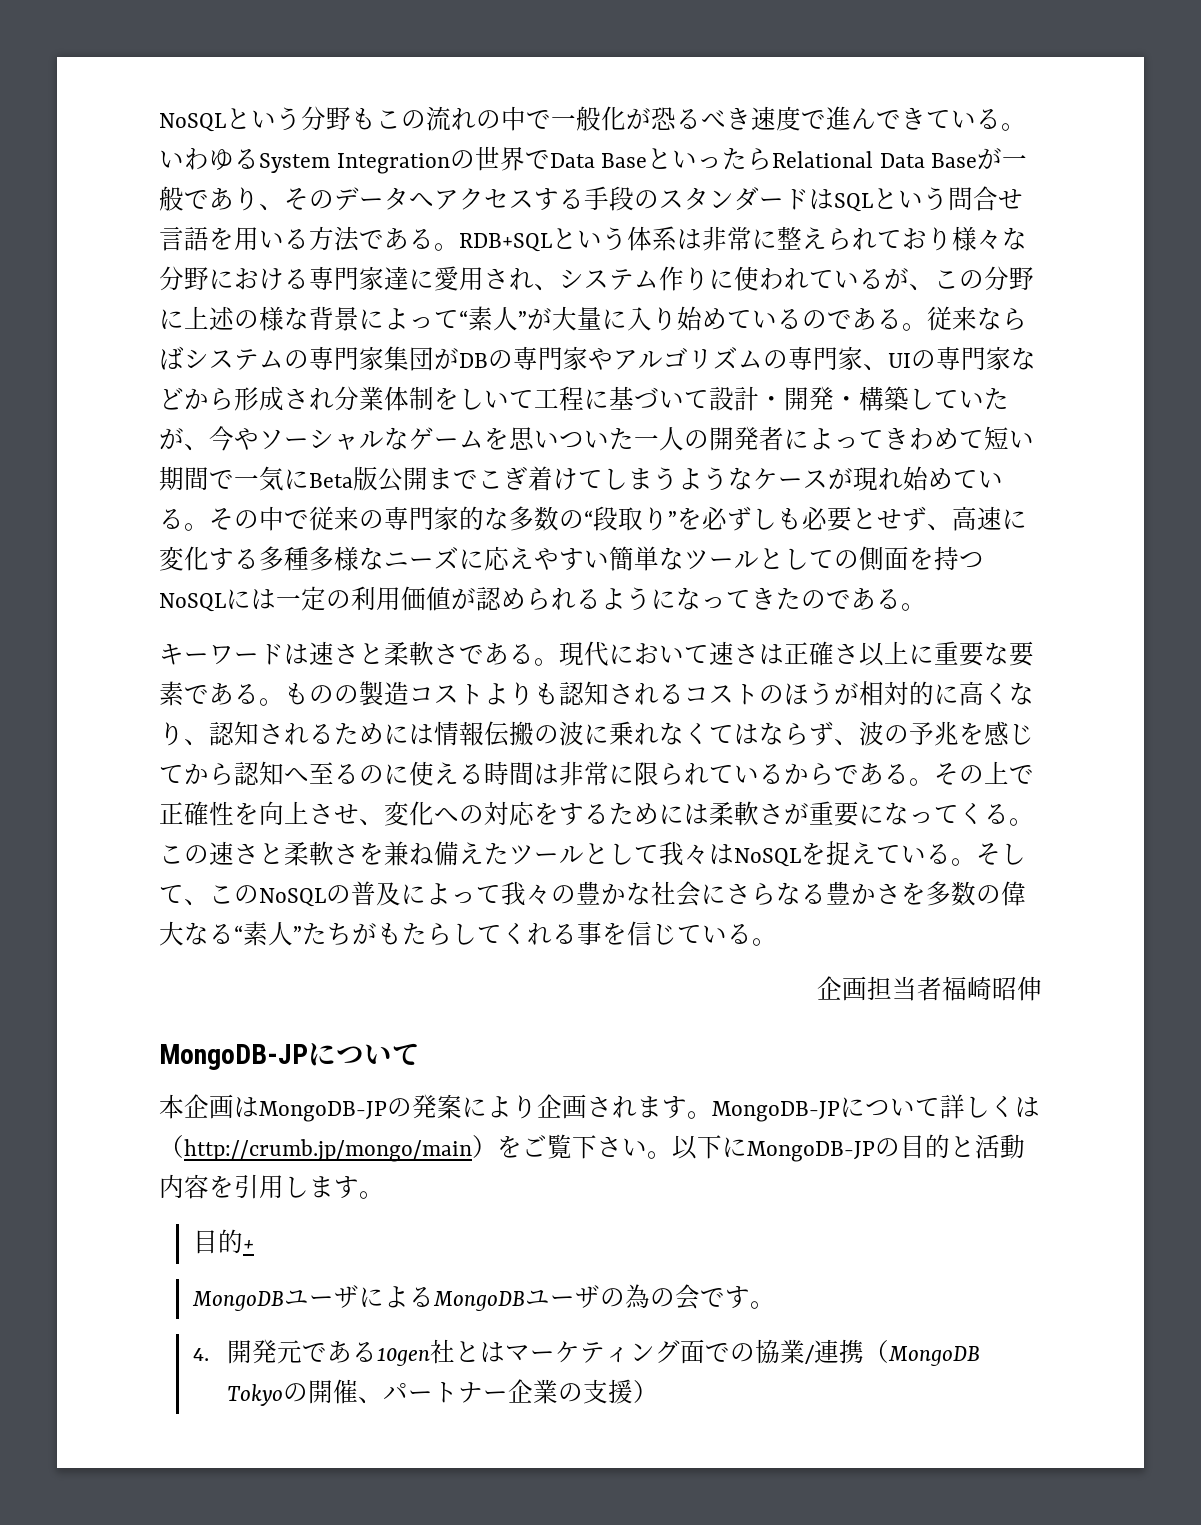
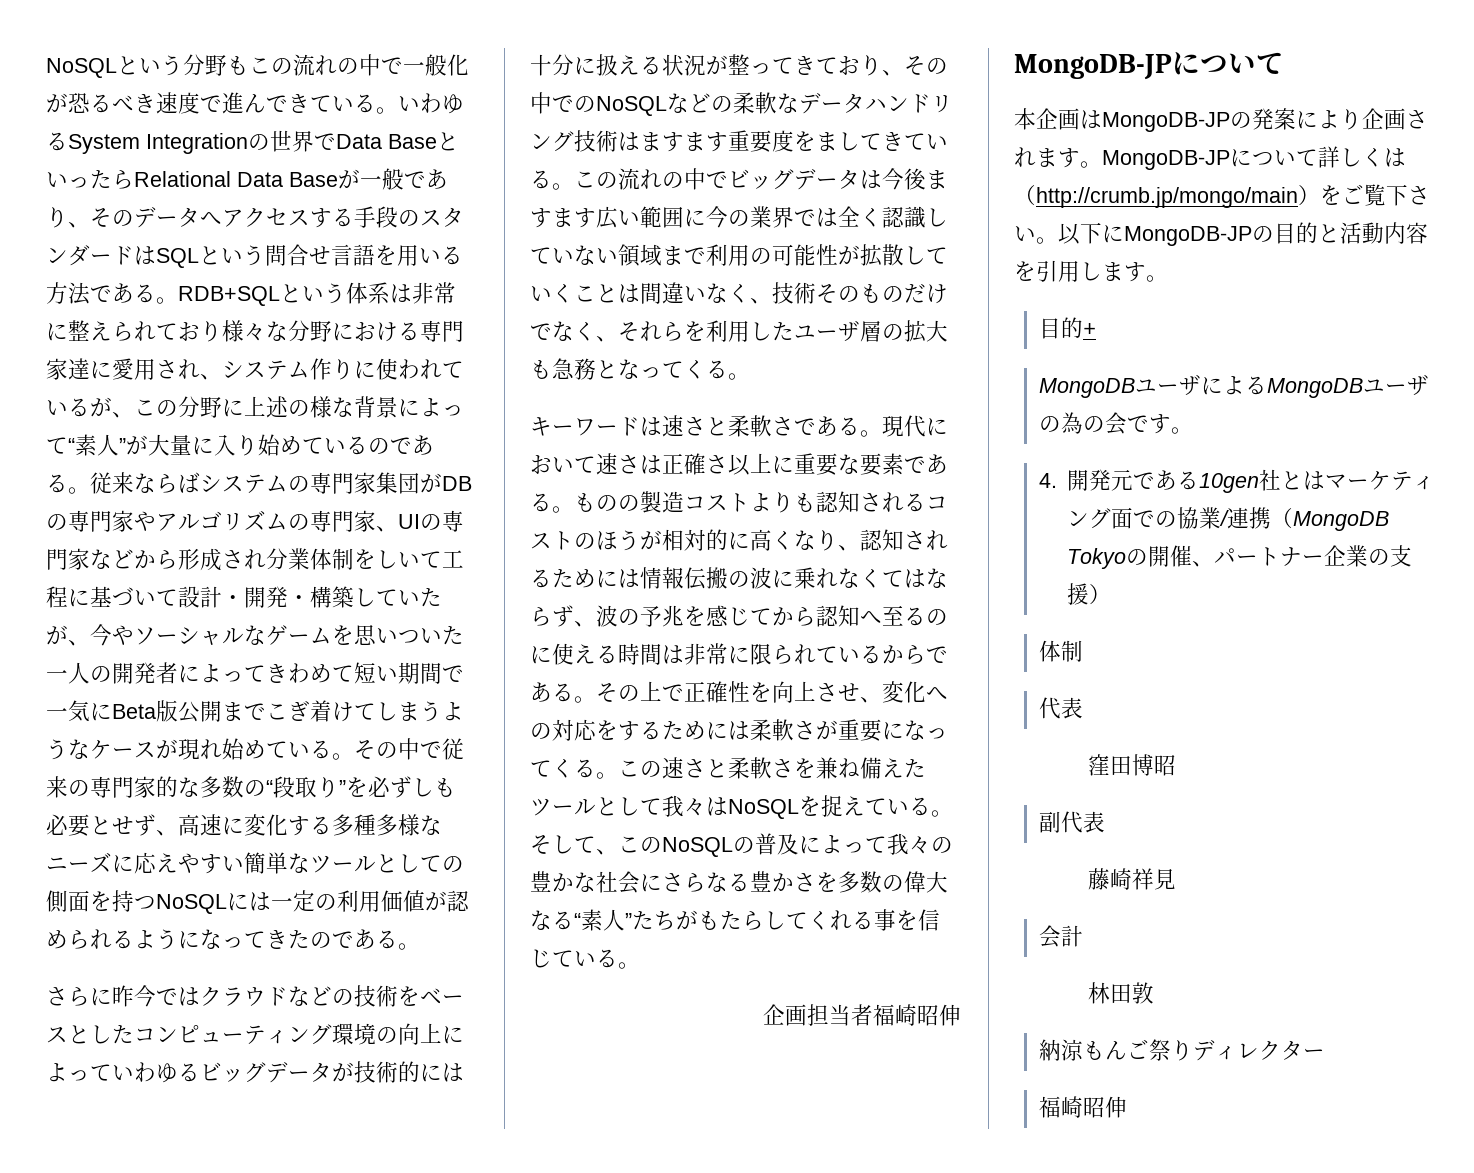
(926, 607) none -> [46,985,464,1007] [46,1023,464,1045] [46,1061,464,1083] [530,54,948,76] [530,92,953,116] [530,130,948,153] [530,168,948,190] [530,206,948,229] [530,244,948,267] [530,282,948,304] [530,320,948,343] [530,358,750,380] // さらに昨今ではクラウドなどの技術をベースとしたコンピューティング環境の向上によっていわゆるビッグデータが技術的には十分に扱える状況が整ってきており、その中でのNoSQLなどの柔軟なデータハンドリング技術はますます重要度をましてきている。この流れの中でビッグデータは今後ますます広い範囲に今の業界では全く認識していない領域まで利用の可能性が拡散していくことは間違いなく、技術そのものだけでなく、それらを利用したユーザ層の拡大も急務となってくる。
(658, 1391) none -> [1038,640,1083,662] [1038,697,1083,719] [1088,754,1177,776] [1038,811,1105,833] [1088,868,1177,890] [1038,925,1083,948] [1088,982,1155,1004] [1038,1039,1325,1061] [1038,1096,1127,1118] // 体制 // 代表 // 窪田博昭 // 副代表 // 藤崎祥見 // 会計 // 林田敦 // 納涼もんご祭りディレクター // 福崎昭伸

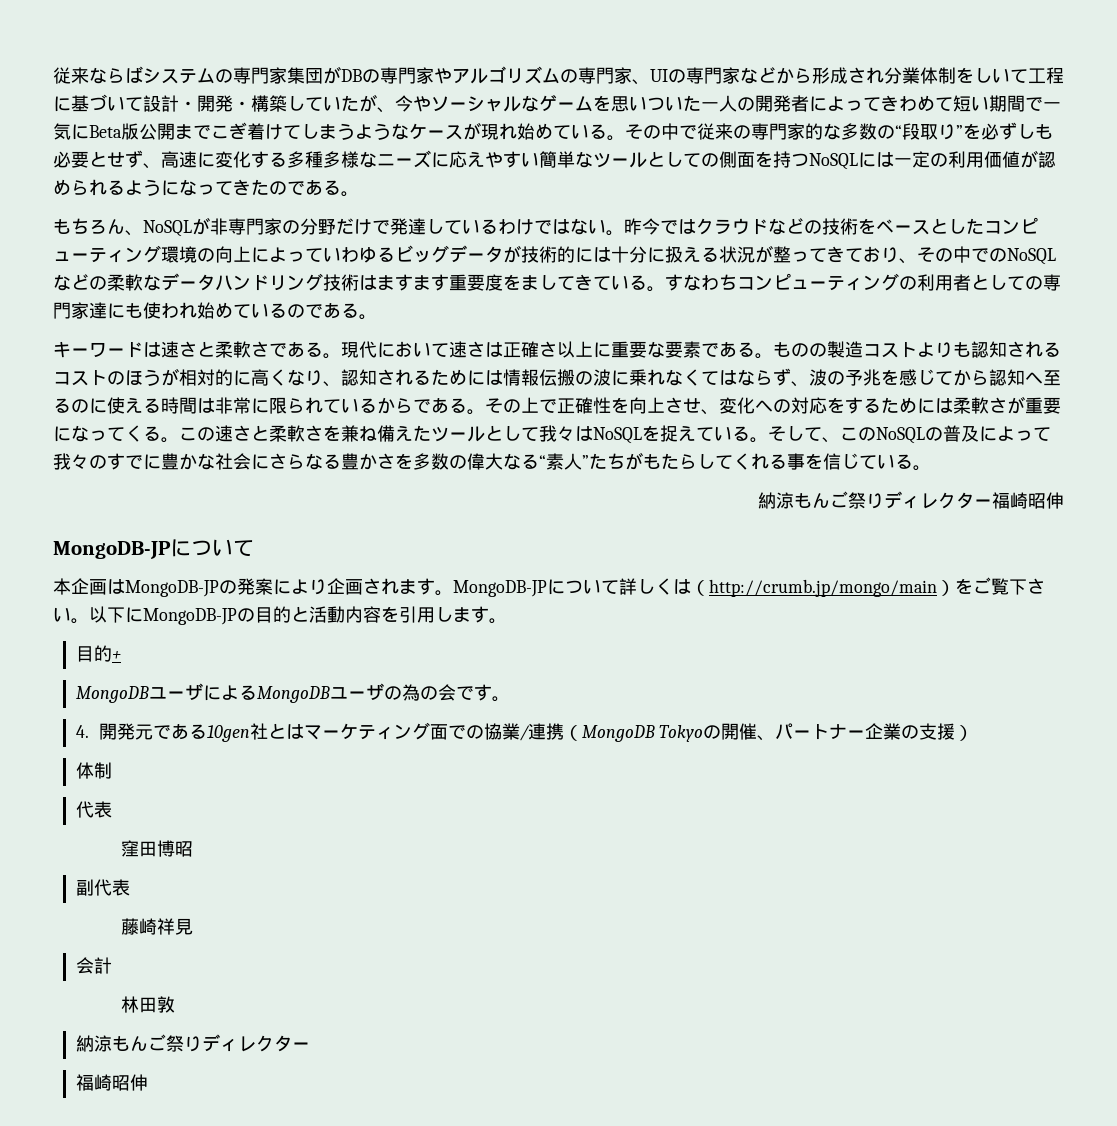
[46,54,469,78] [46,92,464,114] [46,130,459,154] [46,168,448,190] [46,206,464,228] [46,244,463,268] [46,282,456,306] [46,320,464,342] [46,358,464,380] [46,396,464,418] [46,434,434,456] [46,474,90,494] NoSQLという分野もこの流れの中で一般化が恐るべき速度で進んできている。いわゆるSystem Integrationの世界でData BaseといったらRelational Data Baseが一般であり、そのデータへアクセスする手段のスタンダードはSQLという問合せ言語を用いる方法である。RDB+SQLという体系は非常に整えられており様々な分野における専門家達に愛用され、システム作りに使われているが、この分野に上述の様な背景によって“素人”が大量に入り始めているのである。 -> (53, 75) none
[46,986,112,1006] さらに -> [53,217,624,237] もちろん、NoSQLが非専門家の分野だけで発達しているわけではない。
[574,168,948,190] [530,206,948,229] [530,244,948,267] [530,282,948,304] [530,320,948,343] [530,358,706,380] この流れの中でビッグデータは今後ますます広い範囲に今の業界では全く認識していない領域まで利用の可能性が拡散していくことは間違いなく、技術そのものだけでなく、それらを利用したユーザ層の拡大も急務となってく -> [665,273,1061,291] [53,302,341,319] すなわちコンピューティングの利用者としての専門家達にも使われ始めているのであ
(953, 845) none -> [107,453,161,470] すでに
[763,1004,873,1026] 企画担当者 -> [758,491,992,509] 納涼もんご祭りディレクター

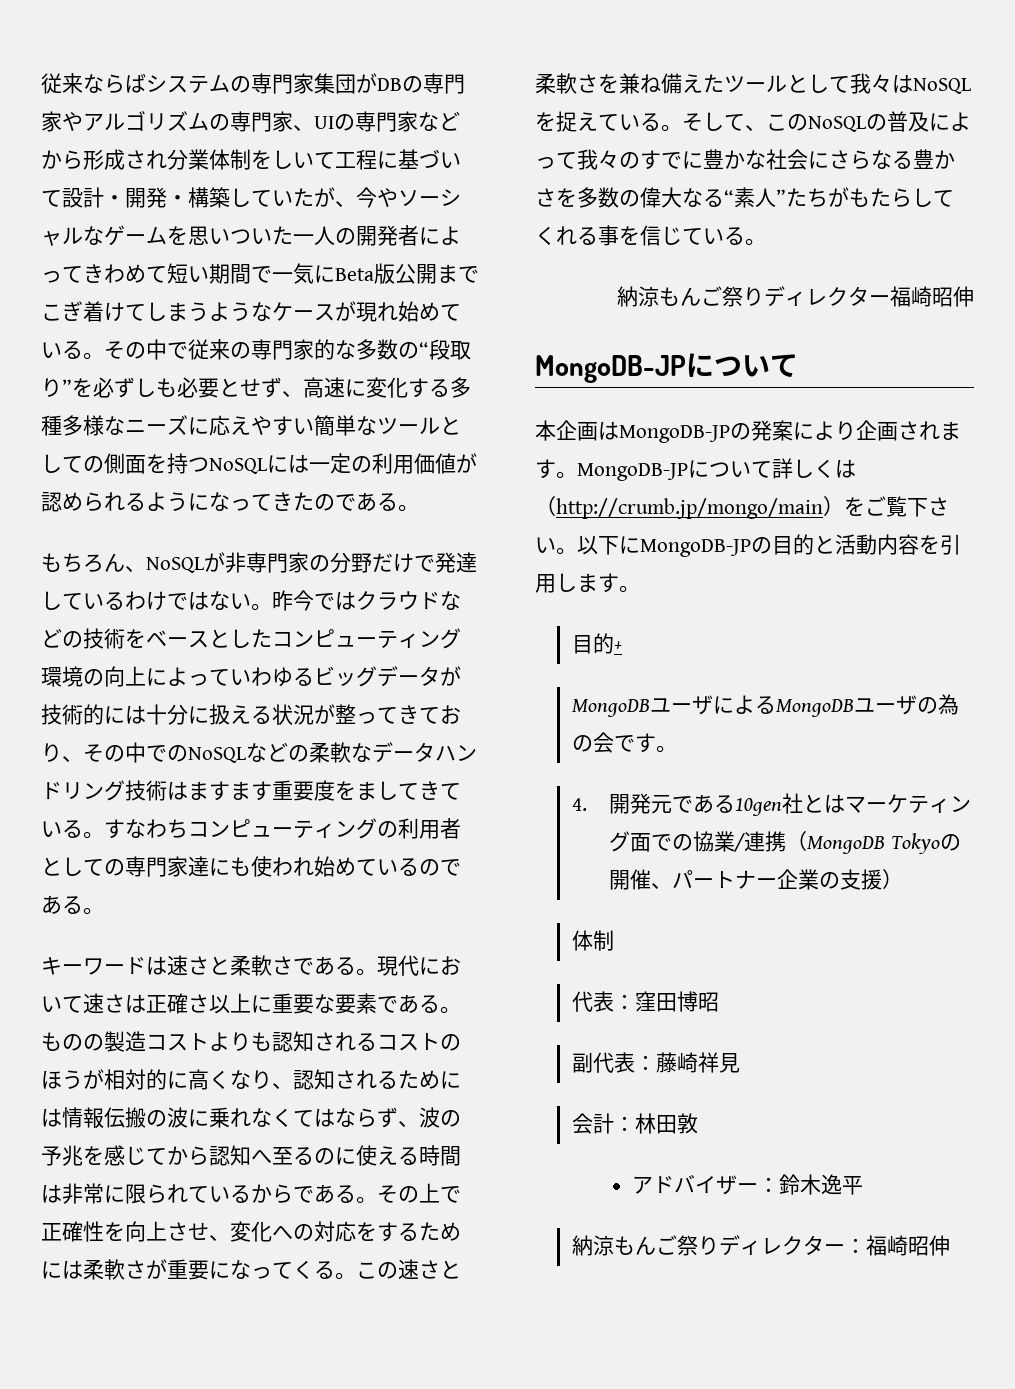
(112, 809) // -> [614,994,636,1009] ：
(130, 887) // -> [635,1055,657,1070] ：
(112, 965) // -> [614,1116,636,1131] ：
[75,1034,310,1052] // 納涼もんご祭りディレクター // -> [632,1174,864,1195] [572,1235,867,1256] // アドバイザー：鈴木逸平 // 納涼もんご祭りディレクター：

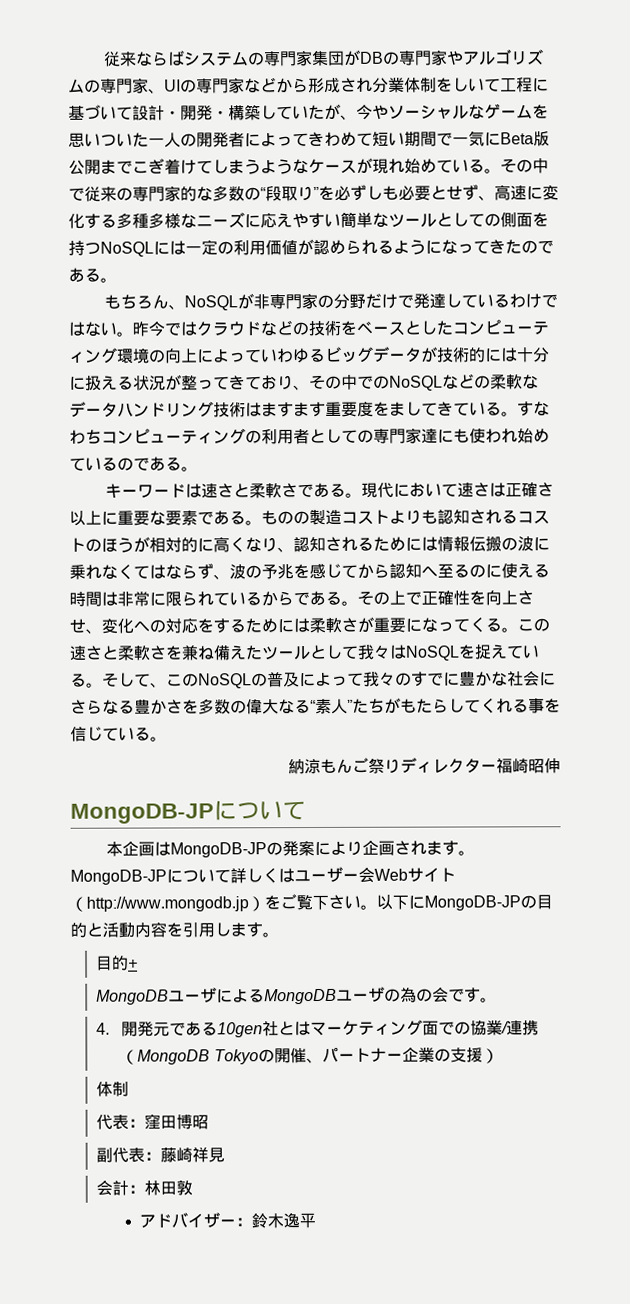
[535,496,823,519] （http://crumb.jp/mongo/main -> [294,866,456,883] [70,896,249,912] ユーザー会Webサイト（http://www.mongodb.jp
[572,1235,951,1256] // 納涼もんご祭りディレクター：福崎昭伸 -> (317, 1220) none

